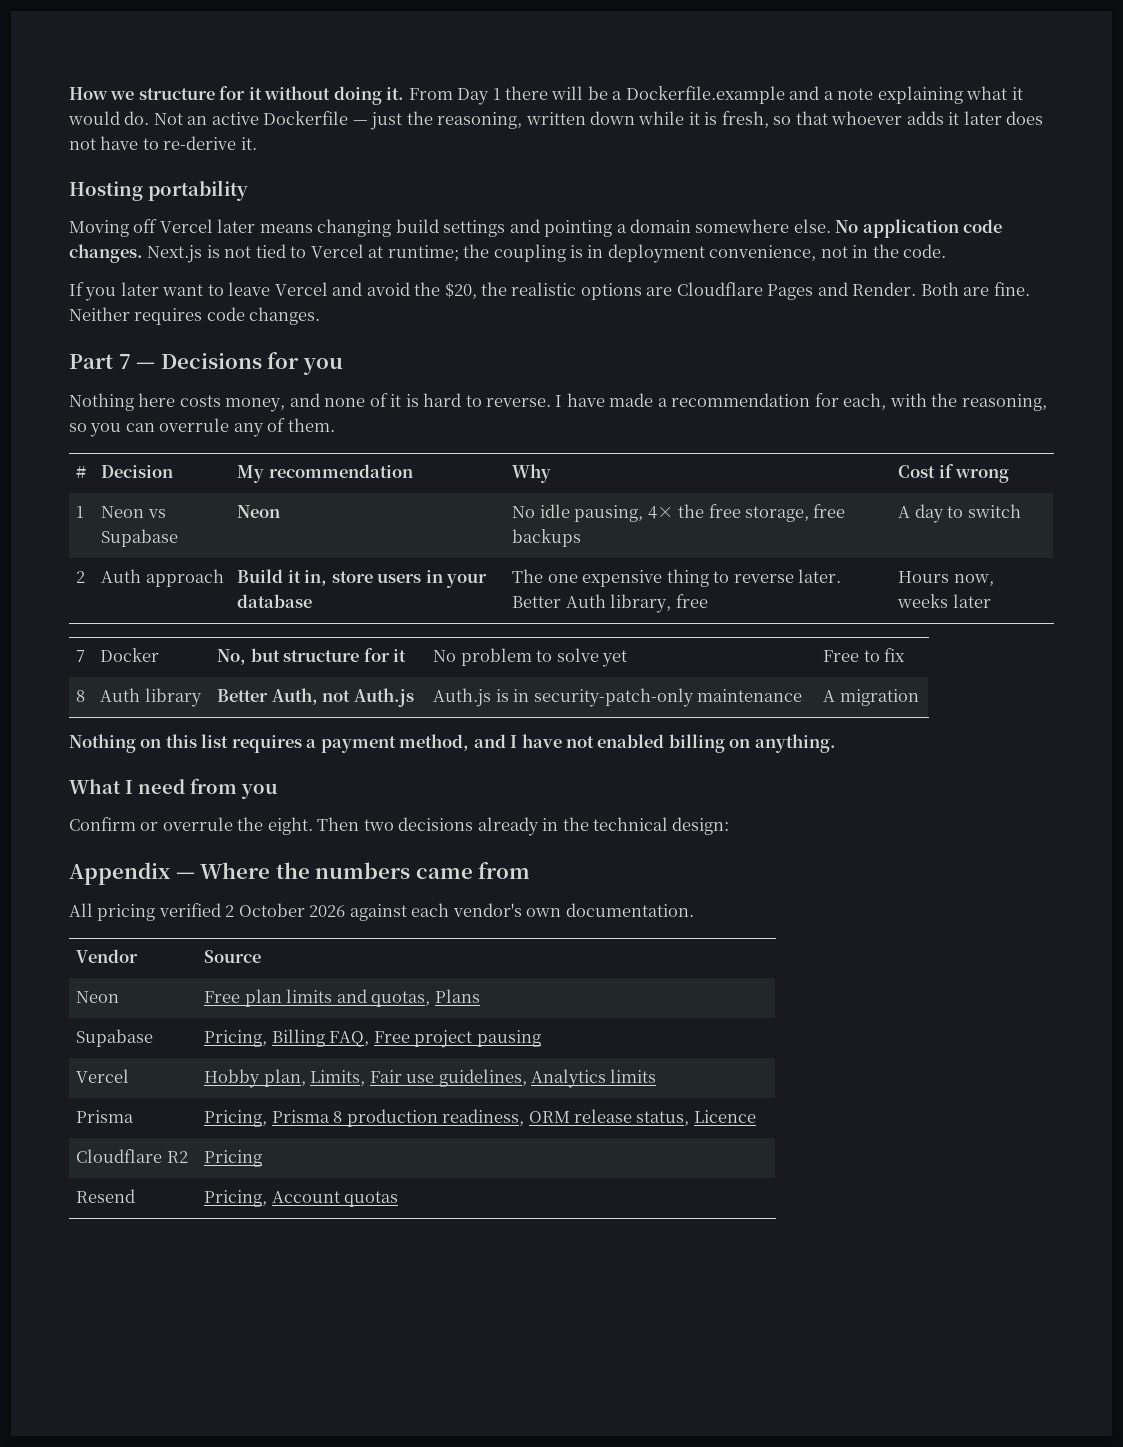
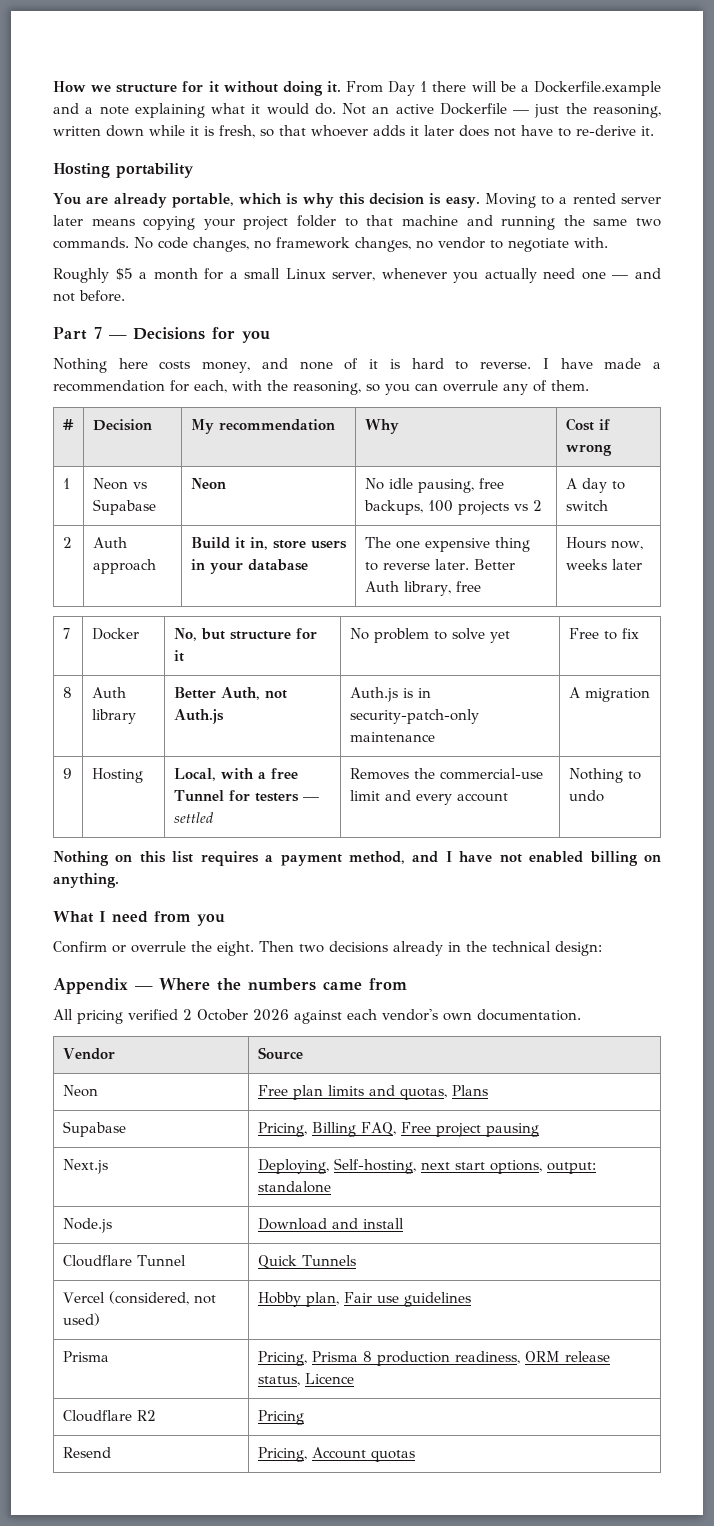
[69,219,1003,238] [69,244,947,263] [69,282,1030,301] [69,307,321,325] Moving off Vercel later means changing build settings and pointing a domain somewhere else. No application code changes. Next.js is not tied to Vercel at runtime; the coupling is in deployment convenience, not in the code. // If you later want to leave Vercel and avoid the $20, the realistic options are Cloudflare Pages and Render. Both are fine. Neither requires code changes. -> [53,193,661,208] [53,215,662,230] [53,237,608,252] [53,268,661,283] [53,290,125,302] You are already portable, which is why this decision is easy. Moving to a rented server later means copying your project folder to that machine and running the same two commands. No code changes, no framework changes, no vendor to negotiate with. // Roughly $5 a month for a small Linux server, whenever you actually need one — and not before.
[647,504,846,522] [512,529,582,547] 4× the free storage, free backups -> [478,478,504,489] [363,500,542,515] free backups, 100 projects vs 2
(919, 697) none -> [62,768,72,779] [91,768,143,783] [173,768,298,781] [173,790,319,802] [173,812,214,823] [349,768,543,780] [349,790,508,805] [568,768,641,783] [568,790,604,802] // 9 | Hosting | Local, with a free Tunnel for testers — settled | Removes the commercial-use limit and every account | Nothing to undo
[76,1069,130,1083] Vercel -> [62,1159,108,1174] [257,1158,596,1174] [257,1181,331,1193] [62,1218,112,1233] [257,1218,404,1230] [62,1255,186,1267] [257,1255,356,1269] [62,1291,216,1305] [62,1313,100,1326] Next.js | Deploying, Self-hosting, next start options, output: standalone // Node.js | Download and install // Cloudflare Tunnel | Quick Tunnels // Vercel (considered, not used)
[310,1070,366,1086] Limits, -> (339, 1299) none
[438,1069,657,1088] guidelines, Analytics limits -> [403,1292,471,1307] guidelines

